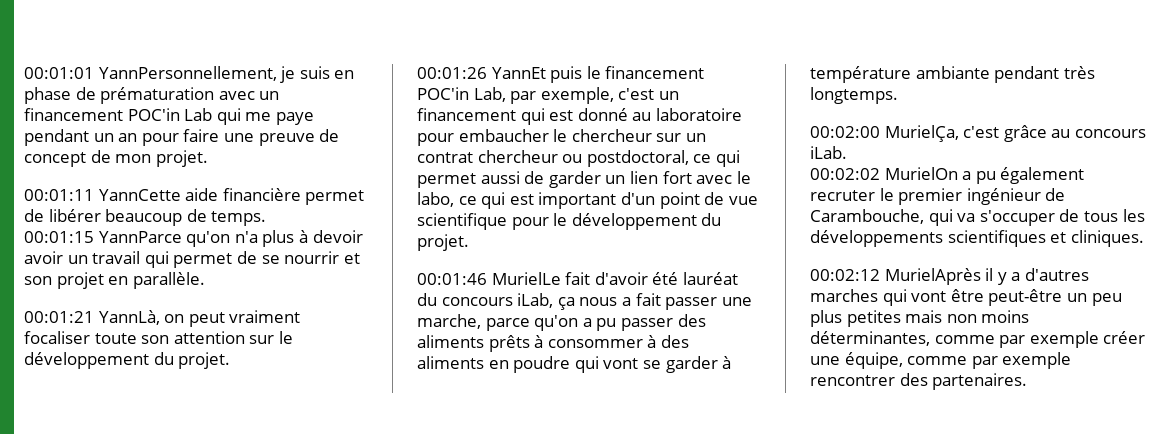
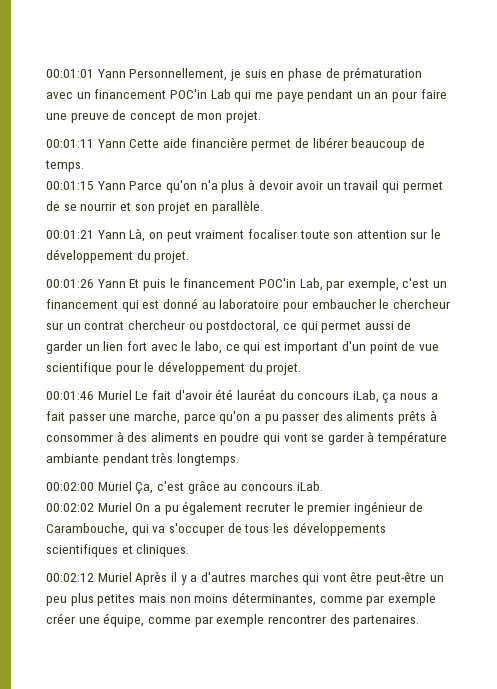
[98,66,277,81] YannPersonnellement, -> [97,68,228,81] Yann Personnellement,
[98,189,181,201] YannCette -> [97,139,160,148] Yann Cette
[98,231,182,243] YannParce -> [97,181,163,190] Yann Parce
[98,310,160,325] YannLà, -> [97,228,146,242] Yann Là,
[491,67,546,79] YannEt -> [97,279,140,288] Yann Et
[491,272,561,285] MurielLe -> [97,390,149,400] Muriel Le
[884,125,959,142] MurielÇa, -> [97,481,154,494] Muriel Ça,
[884,167,958,180] MurielOn -> [97,502,151,512] Muriel On
[884,268,981,285] MurielAprès -> [97,571,168,585] Muriel Après

